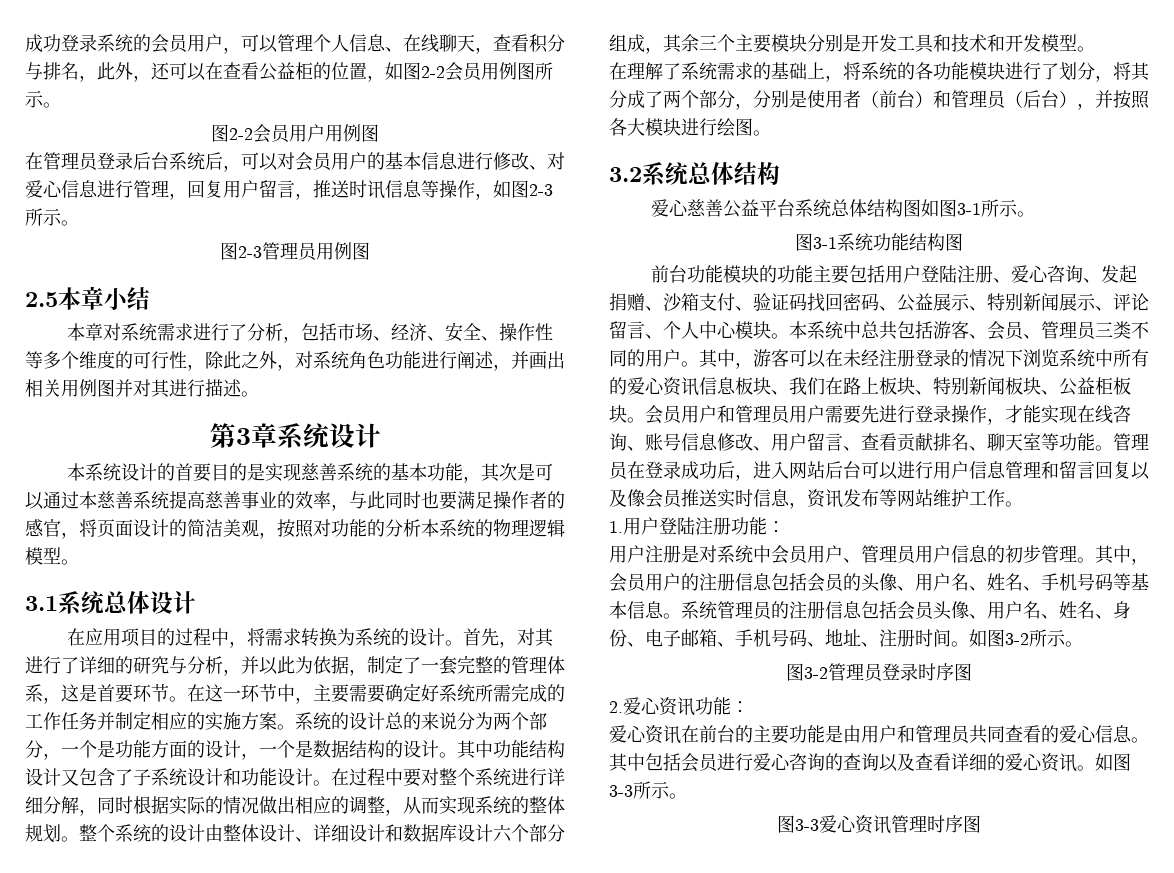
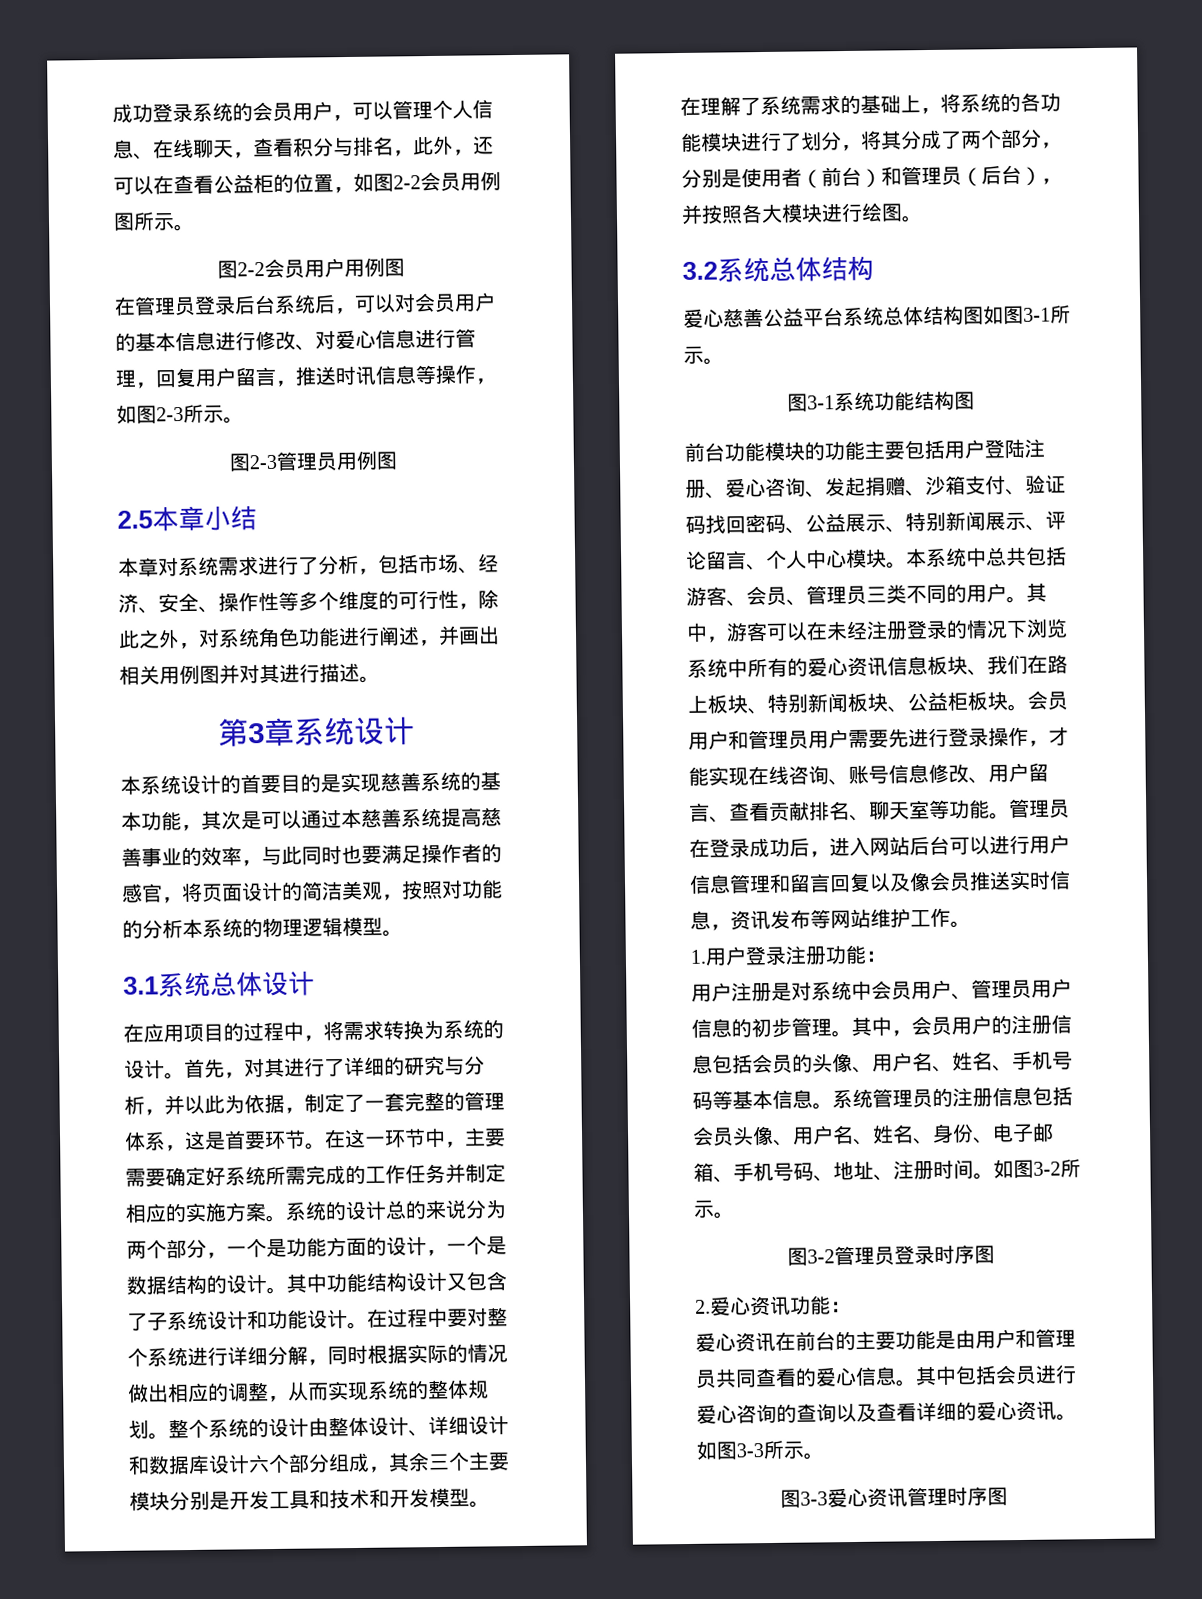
[677,517,695,535] 陆 -> [765,946,787,966] 录

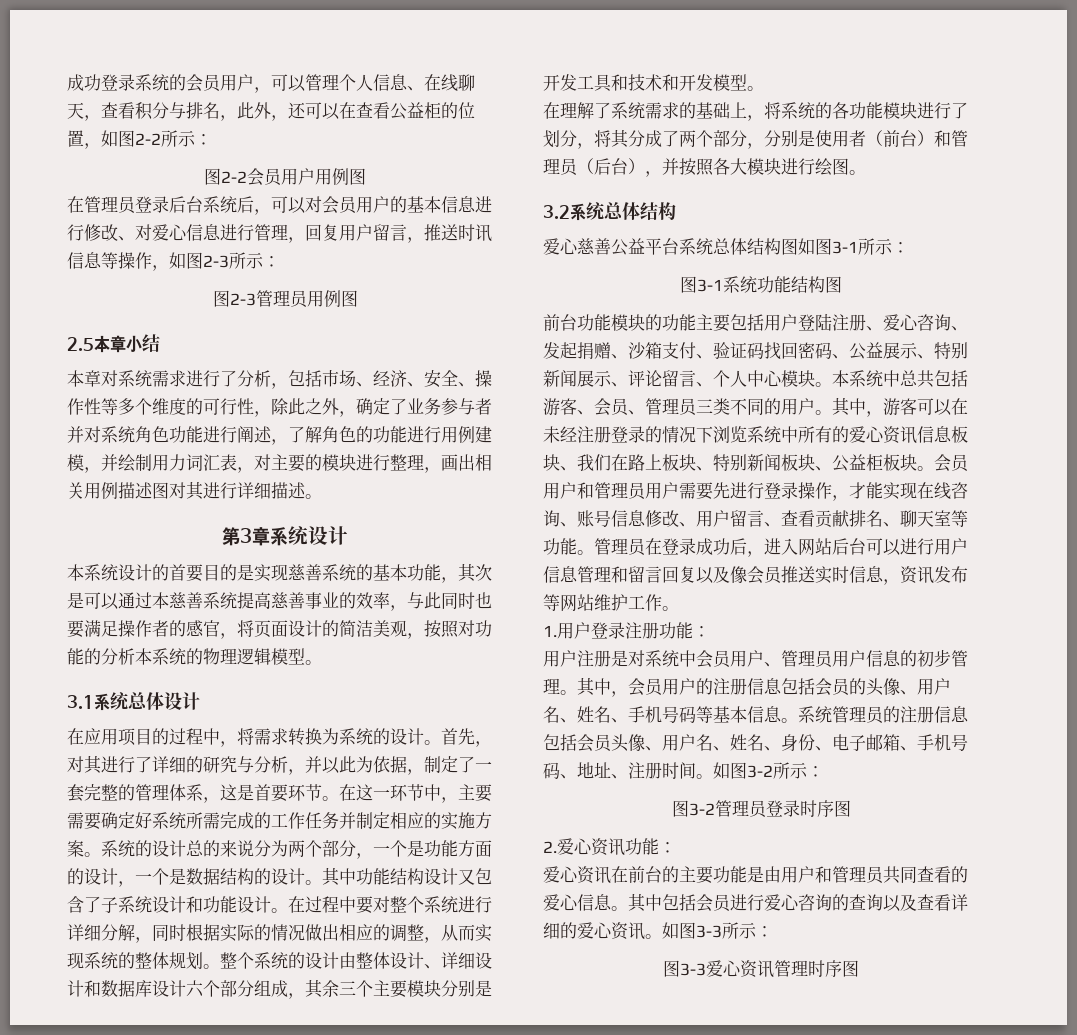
[420,171,501,192] [113,212,195,232] 会员用例图所示。 -> [161,130,212,147] 所示：
[223,416,244,424] 。 -> [263,256,280,267] ：
(200, 646) none -> [356,398,492,415] [67,426,84,443] 确定了业务参与者并
[438,625,460,646] 并 -> [288,426,492,443] [67,454,441,473] 了解角色的功能进行用例建模，并绘制用力词汇表，对主要的模块进行整理，
[199,663,320,685] 图并对其进行 -> [118,481,271,500] 描述图对其进行详细
[703,357,724,365] 。 -> [892,242,909,253] ：
[713,1211,735,1219] 。 -> [807,766,824,777] ：
[803,1452,824,1460] 。 -> [756,926,773,937] ：

